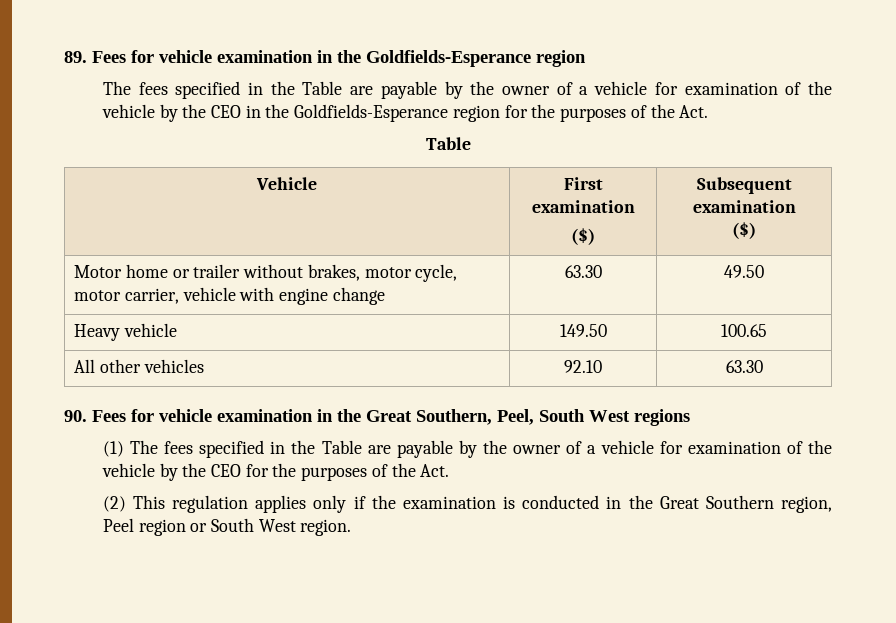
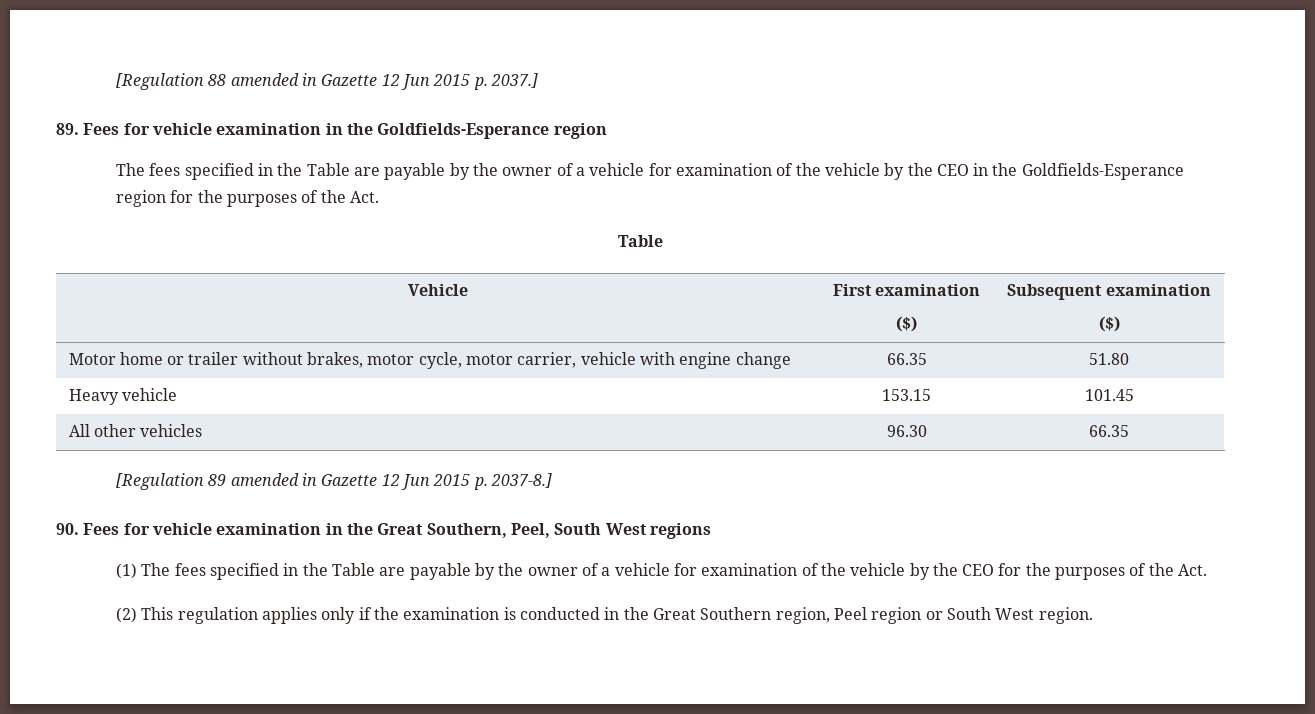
(64, 57) none -> [116,73,539,90] [Regulation 88 amended in Gazette 12 Jun 2015 p. 2037.] //
[564,265,602,278] [724,265,764,278] 63.30 | 49.50 -> [886,353,927,365] [1089,353,1129,365] 66.35 | 51.80
[559,324,607,337] [721,324,767,337] 149.50 | 100.65 -> [882,389,931,401] [1084,389,1134,401] 153.15 | 101.45
[564,360,602,373] [725,360,763,373] 92.10 | 63.30 -> [886,425,927,437] [1089,425,1129,437] [116,473,553,490] 96.30 | 66.35 // [Regulation 89 amended in Gazette 12 Jun 2015 p. 2037-8.]

